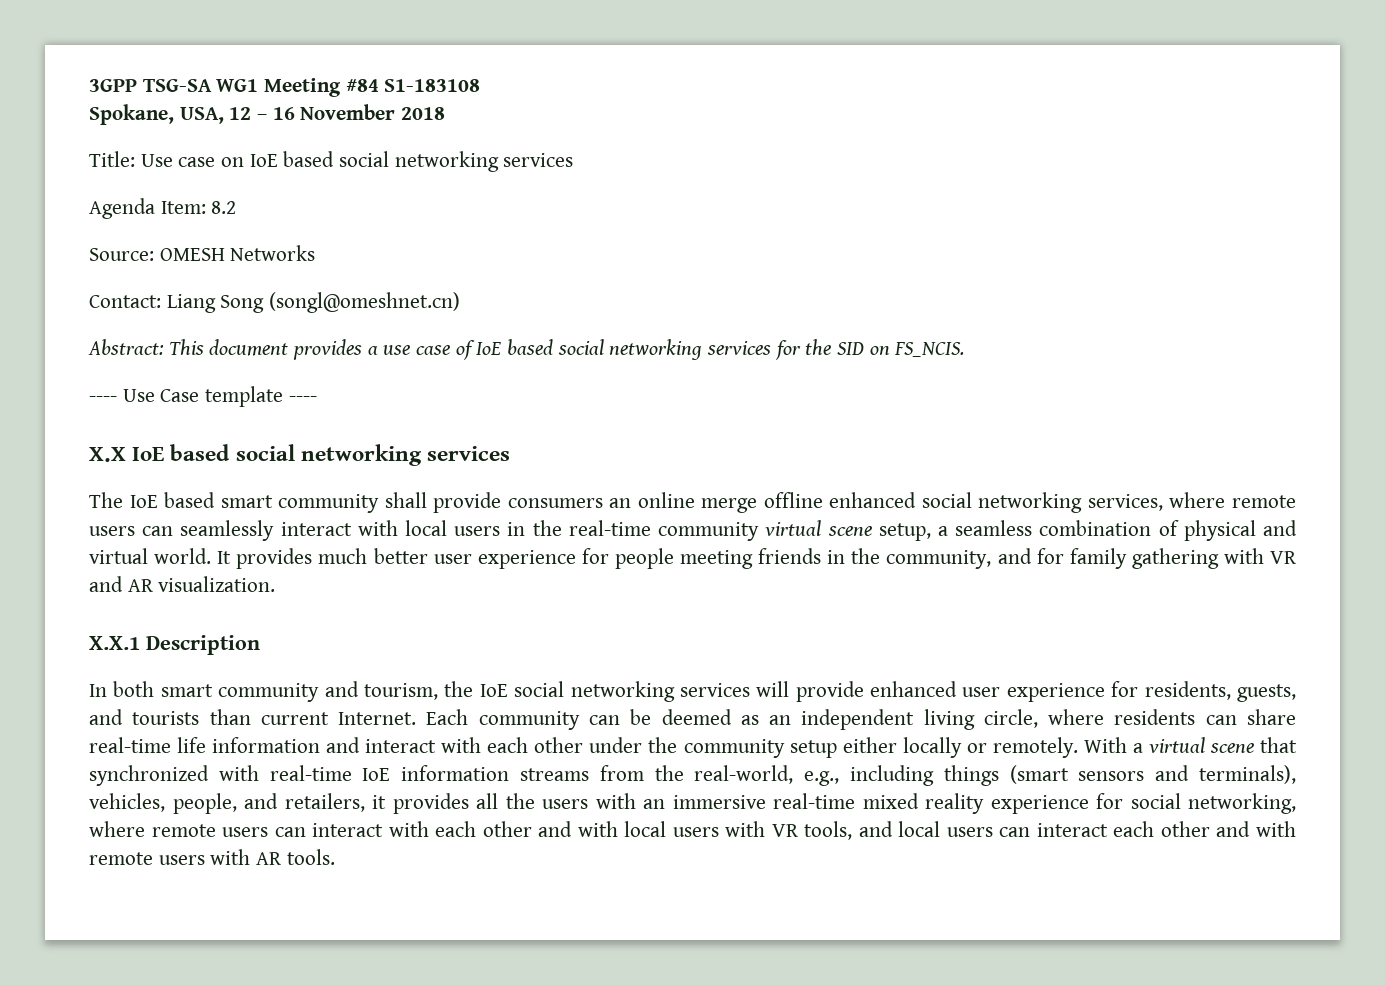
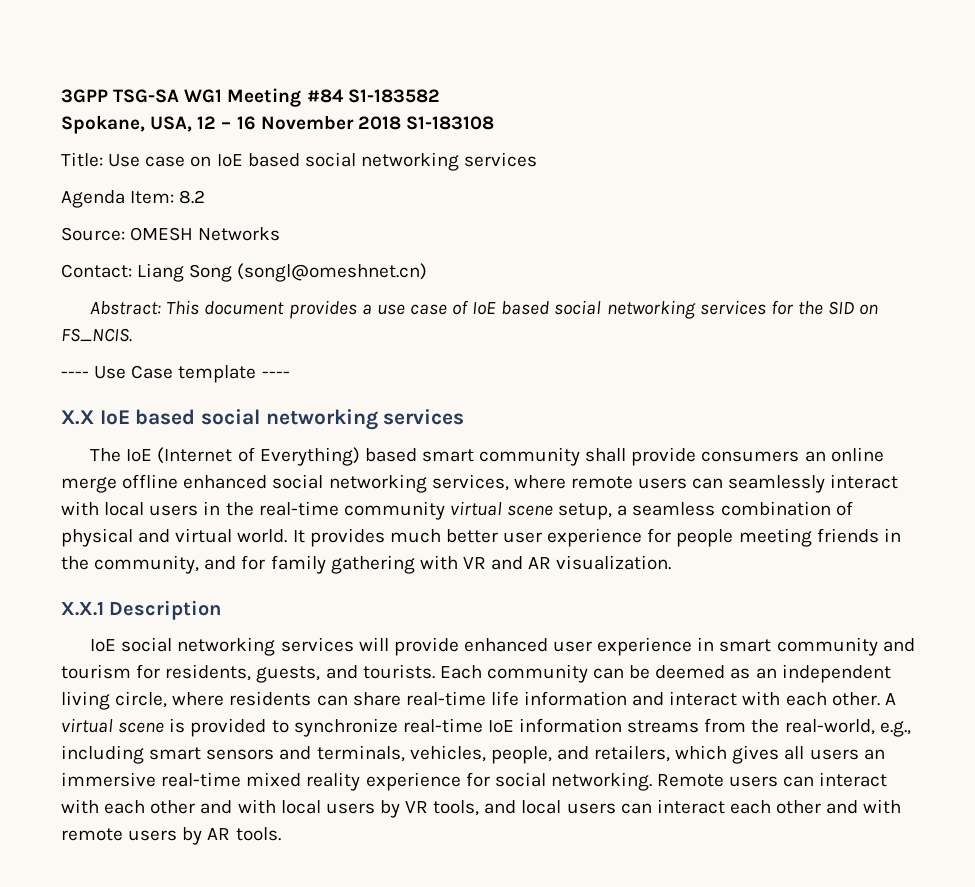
[384,79,481,92] S1-183108 -> [347,89,440,103] S1-183582
(446, 113) none -> [405,116,494,130] S1-183108
(158, 501) none -> [157,447,360,466] (Internet of Everything)
[89,681,474,702] In both smart community and tourism, the -> (222, 610) none
[1111,681,1297,702] [89,709,417,725] for residents, guests, and tourists than current Internet. -> [697,637,915,656] [61,664,435,683] in smart community and tourism for residents, guests, and tourists.
[534,737,1297,758] [89,765,259,786] other under the community setup either locally or remotely. With a virtual scene that synchronized with -> [831,692,896,706] [61,718,398,737] other. A virtual scene is provided to synchronize
[943,765,1069,786] things (smart -> [149,747,202,760] smart
[1198,765,1296,784] terminals), -> [316,745,405,762] terminals,
[372,793,636,814] it provides all the users with -> [675,745,859,764] which gives all users
[1188,793,1296,814] [89,821,216,837] networking, where remote -> [550,772,725,791] networking. Remote
[725,821,766,837] with -> [379,800,400,818] by
[210,849,251,865] with -> [182,827,203,845] by

